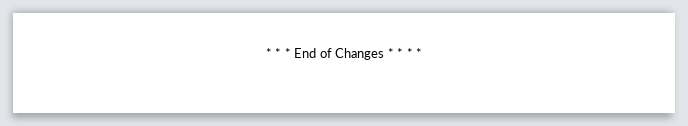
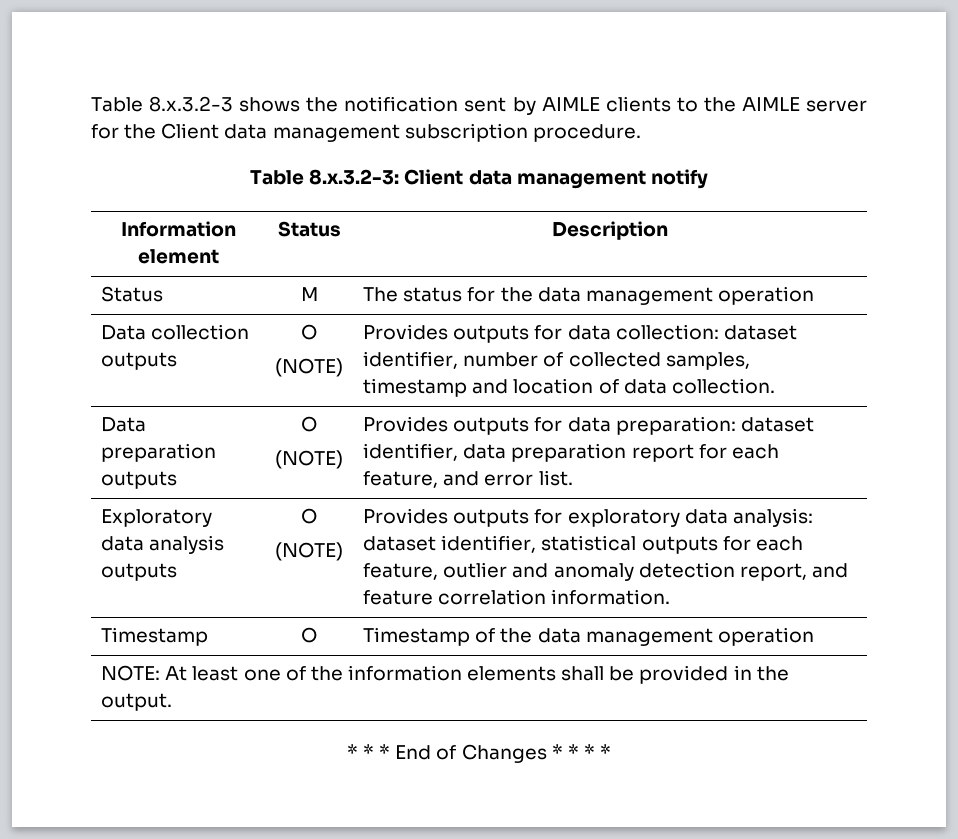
(265, 53) none -> [91,96,868,115] [91,123,641,142] [250,169,708,189] [120,221,236,237] [137,249,219,264] [277,221,341,237] [552,221,668,240] [101,286,164,302] [300,287,318,301] [363,286,814,305] [101,324,250,340] [101,352,178,370] [301,324,317,340] [275,358,343,377] [363,324,797,343] [363,351,750,370] [363,378,775,397] [101,417,147,432] [101,443,217,462] [101,471,178,489] [301,416,317,432] [275,450,343,469] [363,416,814,435] [363,443,779,462] [363,470,573,488] [101,509,213,527] [101,535,225,554] [101,563,178,581] [301,508,317,524] [275,542,343,561] [363,508,813,527] [363,535,803,554] [363,562,848,581] [363,589,671,605] [101,627,209,646] [301,627,317,643] [363,627,814,646] [101,665,789,684] [101,693,173,711] Table 8.x.3.2-3 shows the notification sent by AIMLE clients to the AIMLE server for the Client data management subscription procedure. // Table 8.x.3.2-3: Client data management notify // Information element | Status | Description // Status | M | The status for the data management operation // Data collection outputs | O // (NOTE) | Provides outputs for data collection: dataset identifier, number of collected samples, timestamp and location of data collection. // Data preparation outputs | O // (NOTE) | Provides outputs for data preparation: dataset identifier, data preparation report for each feature, and error list. // Exploratory data analysis outputs | O // (NOTE) | Provides outputs for exploratory data analysis: dataset identifier, statistical outputs for each feature, outlier and anomaly detection report, and feature correlation information. // Timestamp | O | Timestamp of the data management operation // NOTE: At least one of the information elements shall be provided in the output. //

